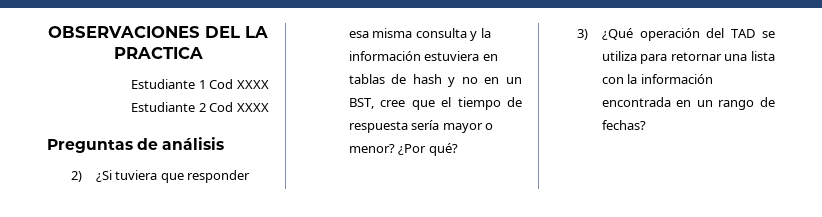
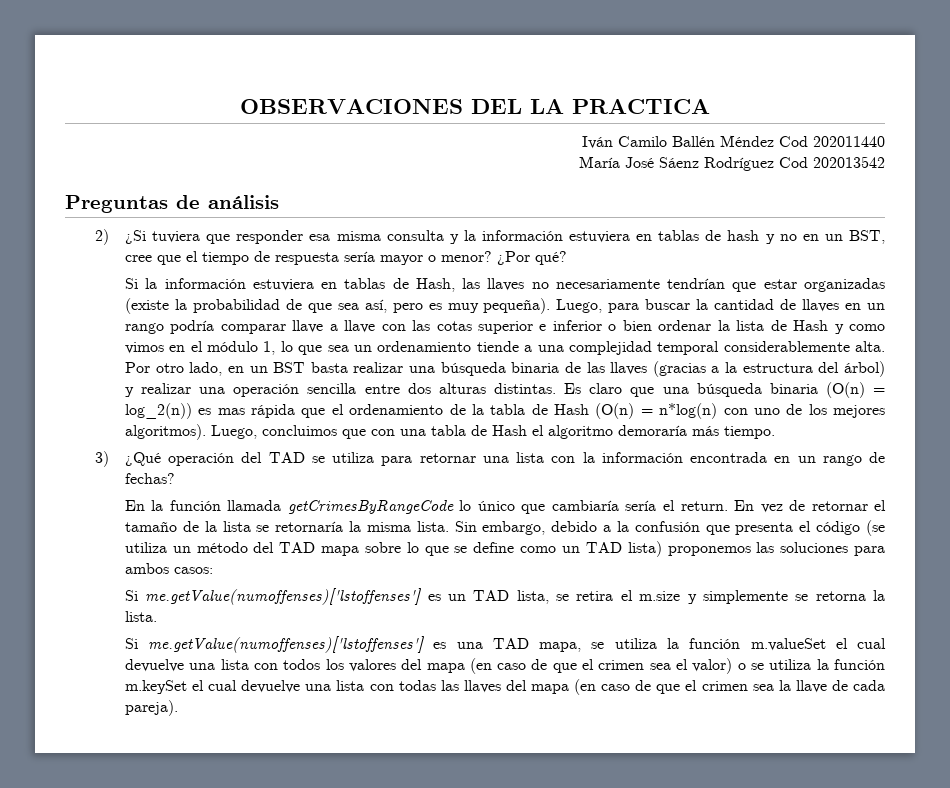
[131,79,269,89] [131,102,269,112] Estudiante 1 Cod XXXX // Estudiante 2 Cod XXXX -> [582,135,885,149] [579,156,885,171] Iván Camilo Ballén Méndez Cod 202011440 // María José Sáenz Rodríguez Cod 202013542
(458, 149) none -> [124,278,885,292] [124,298,885,314] [124,320,885,334] [124,341,885,355] [124,361,885,377] [124,382,885,398] [124,403,885,419] [124,424,775,440] // Si la información estuviera en tablas de Hash, las llaves no necesariamente tendrían que estar organizadas (existe la probabilidad de que sea así, pero es muy pequeña). Luego, para buscar la cantidad de llaves en un rango podría comparar llave a llave con las cotas superior e inferior o bien ordenar la lista de Hash y como vimos en el módulo 1, lo que sea un ordenamiento tiende a una complejidad temporal considerablemente alta. Por otro lado, en un BST basta realizar una búsqueda binaria de las llaves (gracias a la estructura del árbol) y realizar una operación sencilla entre dos alturas distintas. Es claro que una búsqueda binaria (O(n) = log_2(n)) es mas rápida que el ordenamiento de la tabla de Hash (O(n) = n*log(n) con uno de los mejores algoritmos). Luego, concluimos que con una tabla de Hash el algoritmo demoraría más tiempo.
(646, 125) none -> [124,500,886,514] [124,520,886,536] [124,541,885,557] [124,563,213,574] [124,588,885,605] [124,611,157,622] [124,636,887,653] [124,658,886,674] [124,679,885,695] [124,700,178,716] // En la función llamada getCrimesByRangeCode lo único que cambiaría sería el return. En vez de retornar el tamaño de la lista se retornaría la misma lista. Sin embargo, debido a la confusión que presenta el código (se utiliza un método del TAD mapa sobre lo que se define como un TAD lista) proponemos las soluciones para ambos casos: // Si me.getValue(numoffenses)['lstoffenses'] es un TAD lista, se retira el m.size y simplemente se retorna la lista. // Si me.getValue(numoffenses)['lstoffenses'] es una TAD mapa, se utiliza la función m.valueSet el cual devuelve una lista con todos los valores del mapa (en caso de que el crimen sea el valor) o se utiliza la función m.keySet el cual devuelve una lista con todas las llaves del mapa (en caso de que el crimen sea la llave de cada pareja).

